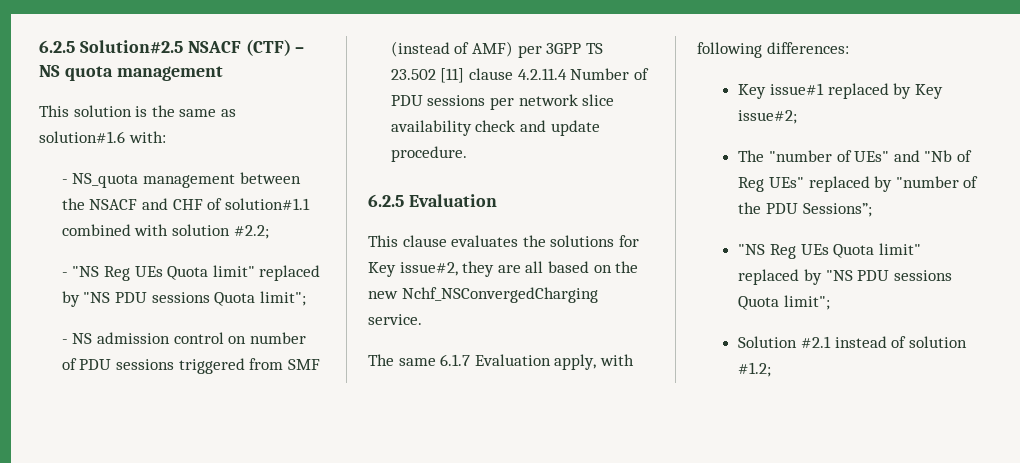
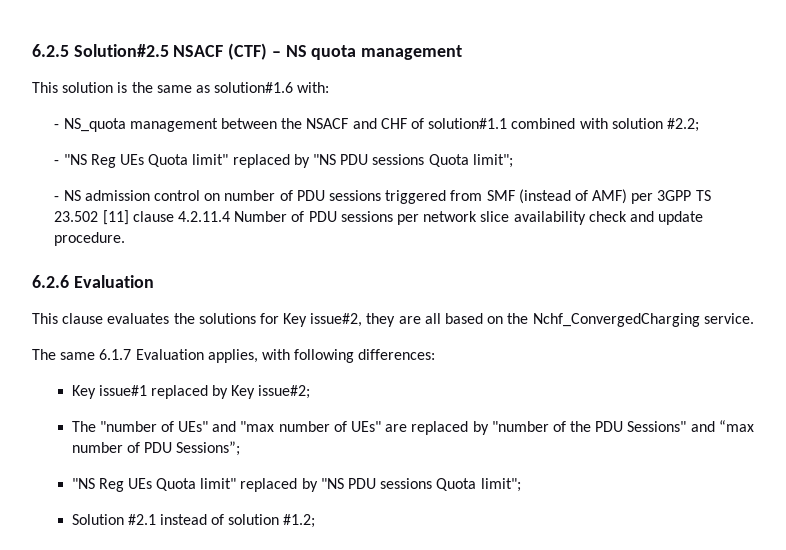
[368,194,404,207] 6.2.5 -> [32,275,69,288] 6.2.6
[368,287,598,303] new Nchf_NSConvergedCharging -> [532,313,700,327] Nchf_ConvergedCharging
[554,354,597,370] apply, -> [207,349,258,363] applies,
[924,150,972,162] [738,177,805,192] "Nb of Reg UEs" -> [240,421,408,432] "max number of UEs" are
(799, 208) none -> [627,420,754,432] [71,442,172,453] Sessions" and “max number of PDU

